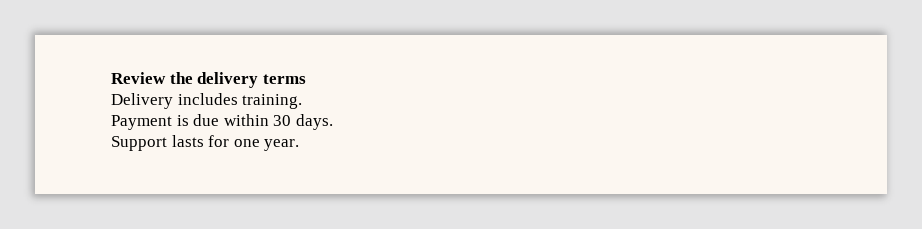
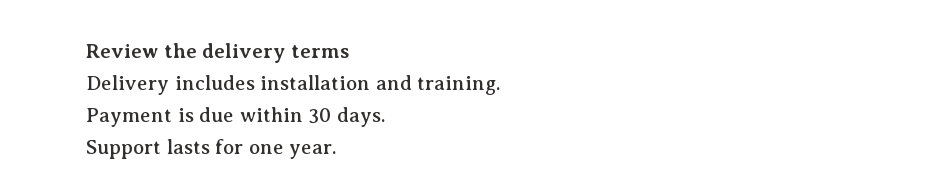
(238, 99) none -> [260,75,412,90] installation and

